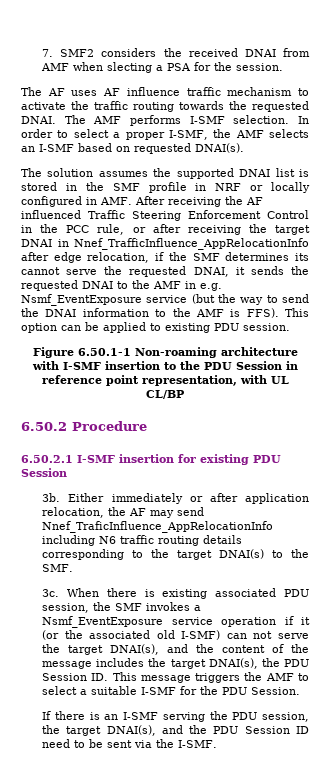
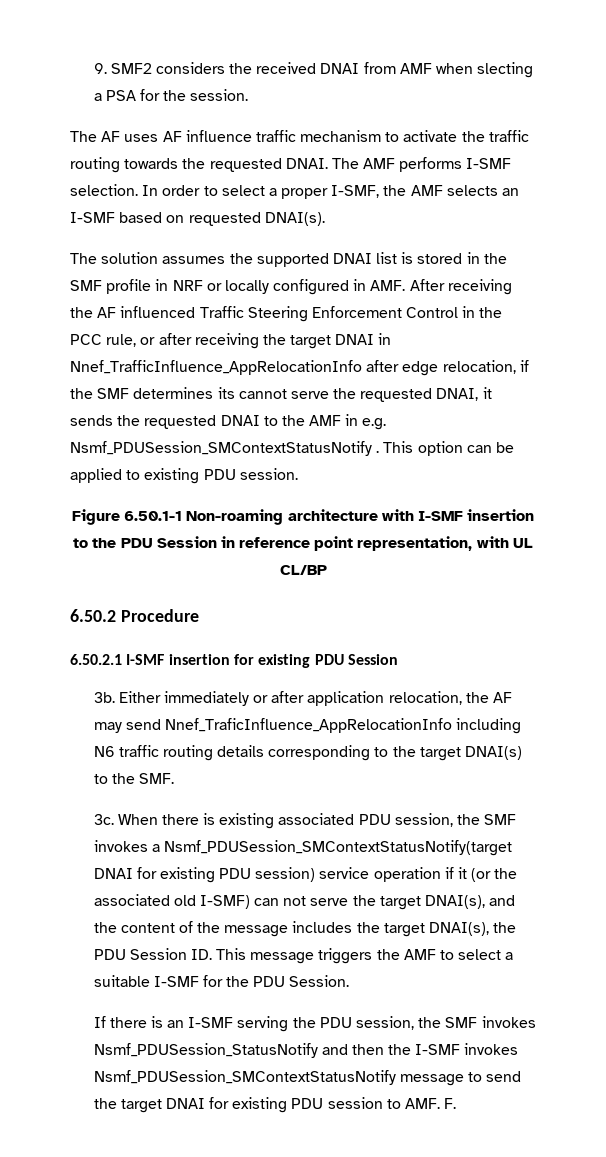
[42,49,54,57] 7. -> [93,63,107,74] 9.
[21,294,309,306] [21,308,279,318] Nsmf_EventExposure service (but the way to send the DNAI information to the AMF is FFS). -> [70,441,380,456] Nsmf_PDUSession_SMContextStatusNotify .
[42,616,164,628] Nsmf_EventExposure -> [163,840,512,856] [93,867,316,883] Nsmf_PDUSession_SMContextStatusNotify(target DNAI for existing PDU session)
[66,725,309,736] [42,739,218,748] target DNAI(s), and the PDU Session ID need to be sent via the I-SMF. -> [445,1016,536,1028] [93,1043,519,1058] [93,1070,522,1086] [93,1097,457,1113] SMF invokes Nsmf_PDUSession_StatusNotify and then the I-SMF invokes Nsmf_PDUSession_SMContextStatusNotify message to send the target DNAI for existing PDU session to AMF. F.

